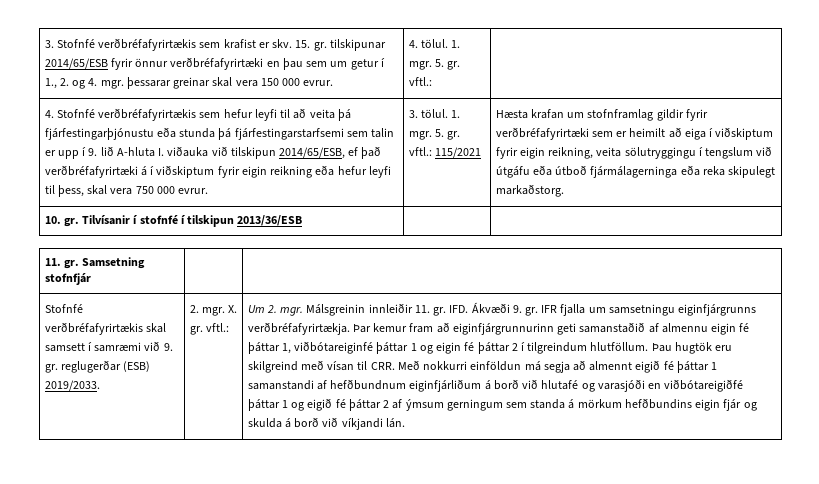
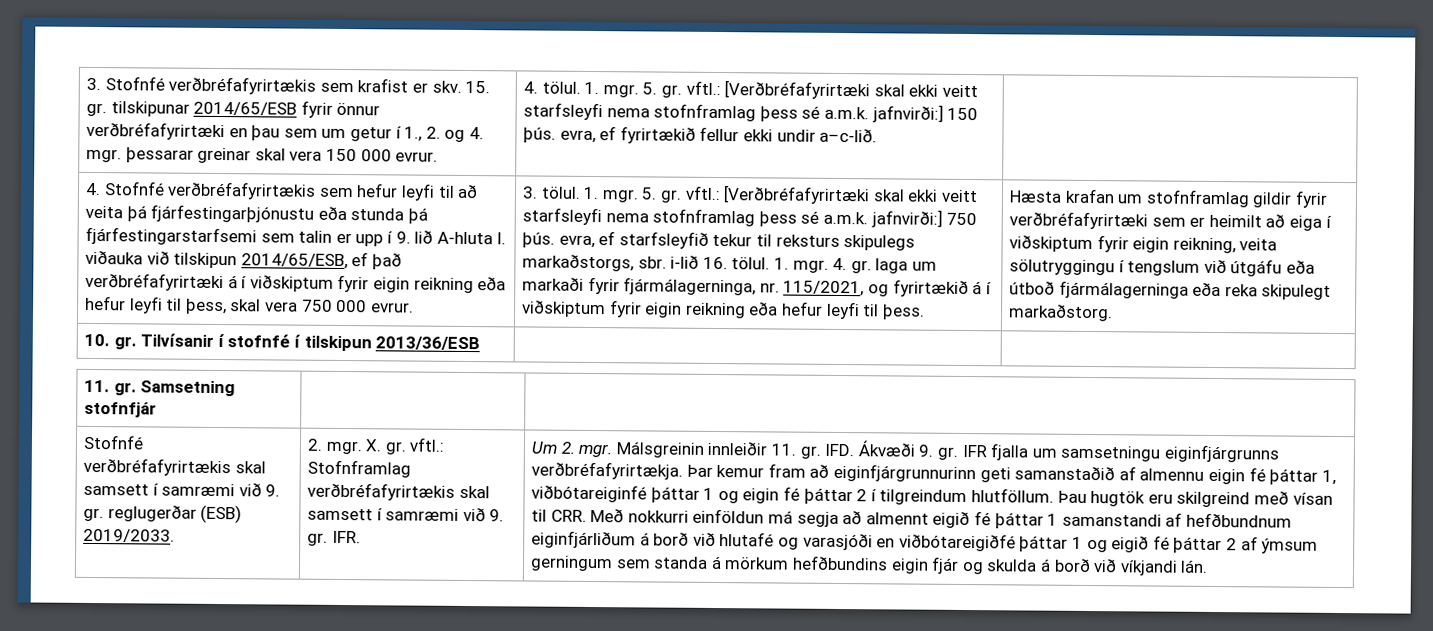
(432, 81) none -> [724,80,978,100] [523,102,979,123] [523,126,878,144] [Verðbréfafyrirtæki skal ekki veitt starfsleyfi nema stofnframlag þess sé a.m.k. jafnvirði:] 150 þús. evra, ef fyrirtækið fellur ekki undir a–c-lið.
[434,147,481,158] 115/2021 -> [723,185,978,205] [522,207,978,228] [522,231,916,251] [522,254,937,274] [522,276,992,298] [521,300,925,320] [Verðbréfafyrirtæki skal ekki veitt starfsleyfi nema stofnframlag þess sé a.m.k. jafnvirði:] 750 þús. evra, ef starfsleyfið tekur til reksturs skipulegs markaðstorgs, sbr. i-lið 16. tölul. 1. mgr. 4. gr. laga um markaði fyrir fjármálagerninga, nr. 115/2021, og fyrirtækið á í viðskiptum fyrir eigin reikning eða hefur leyfi til þess.
(229, 327) none -> [307,459,412,478] [307,482,490,501] [307,507,505,522] [307,530,361,546] Stofnframlag verðbréfafyrirtækis skal samsett í samræmi við 9. gr. IFR.

